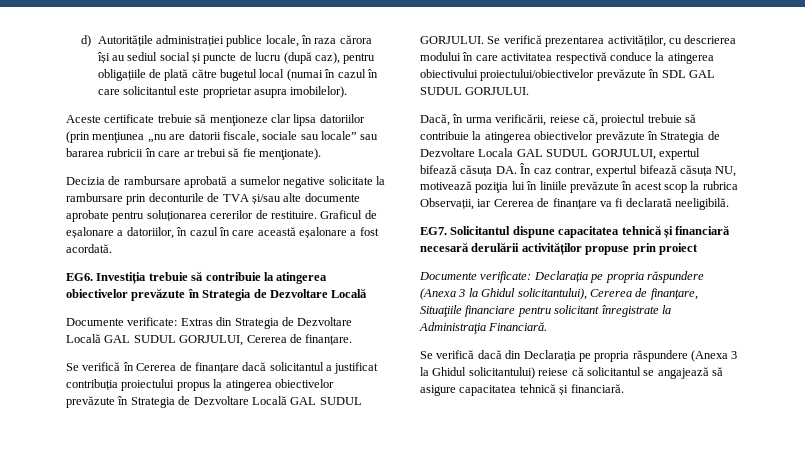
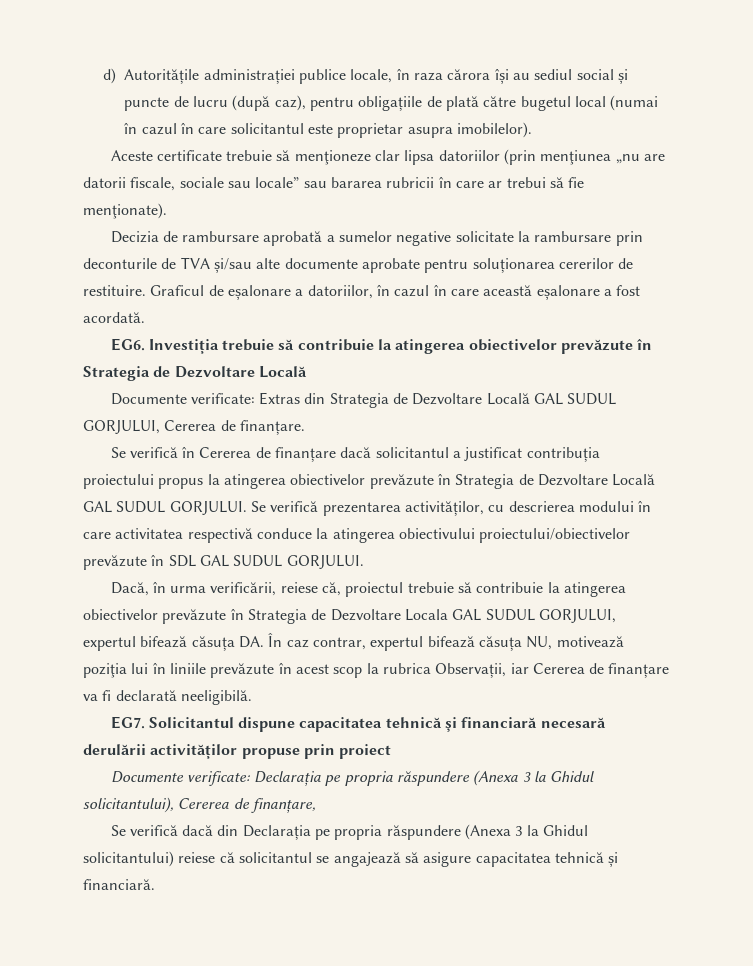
[420,305,671,317] [419,322,548,334] Situaţiile financiare pentru solicitant înregistrate la Administraţia Financiară. -> (316, 805) none

